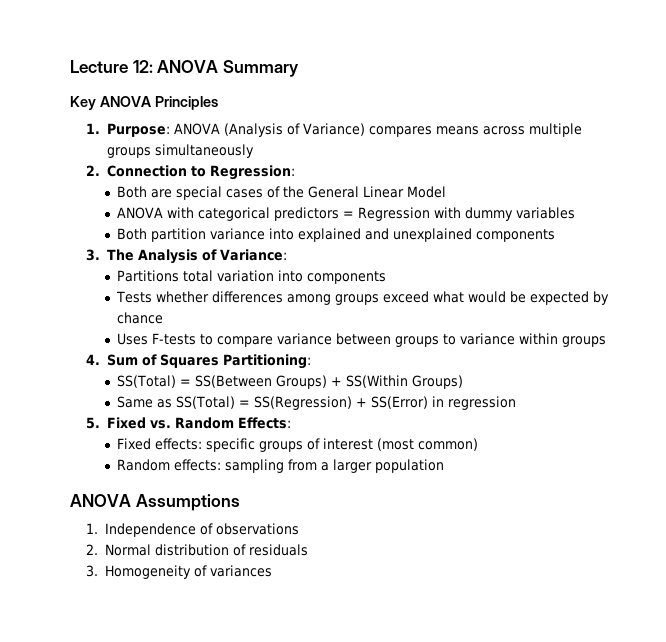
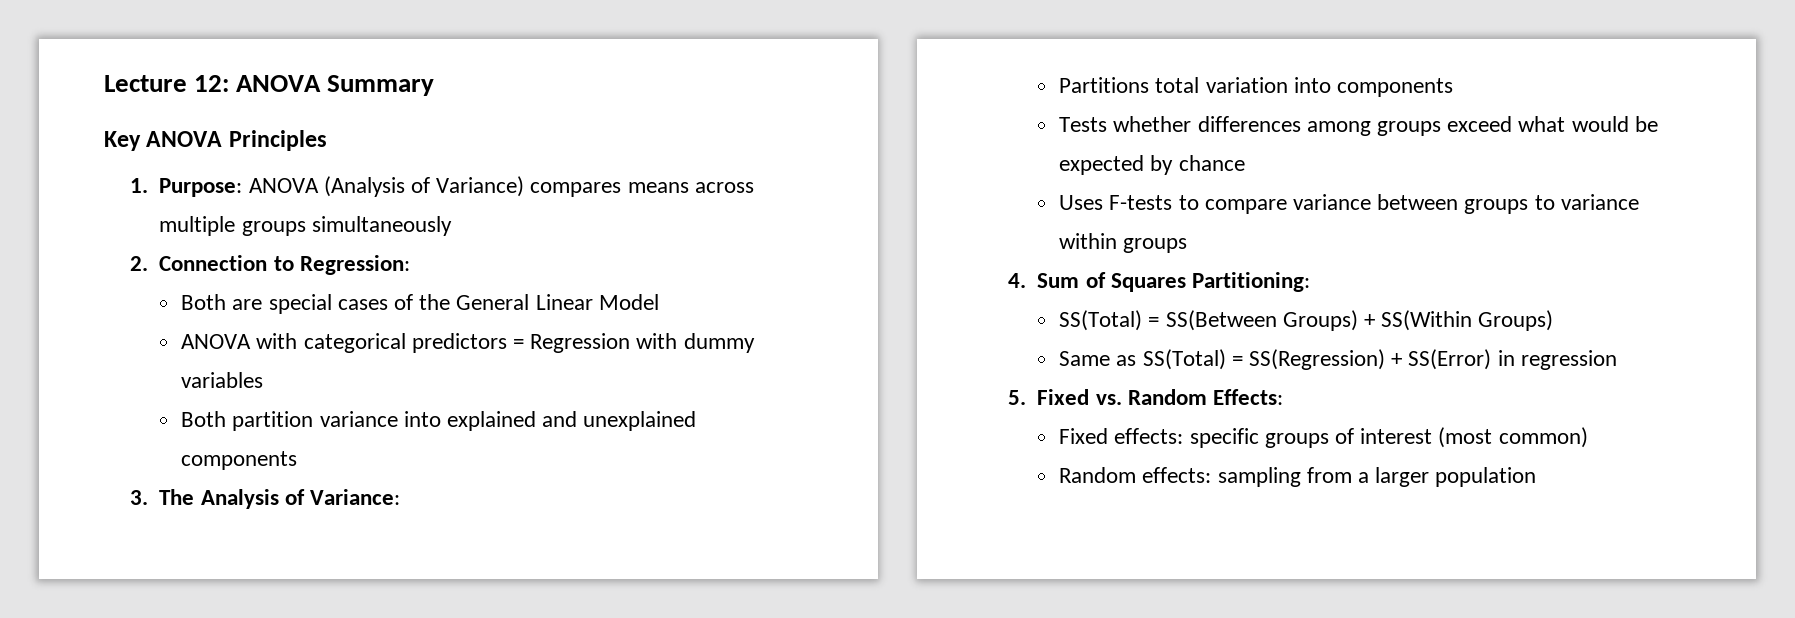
[70,494,240,511] [86,523,299,537] [86,544,308,556] [86,565,272,579] // ANOVA Assumptions // 1. Independence of observations // 2. Normal distribution of residuals // 3. Homogeneity of variances -> (1537, 477) none

